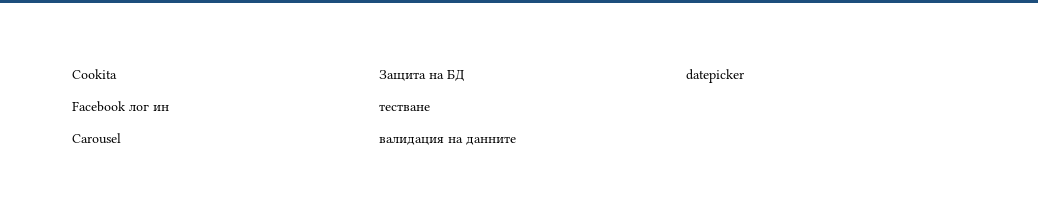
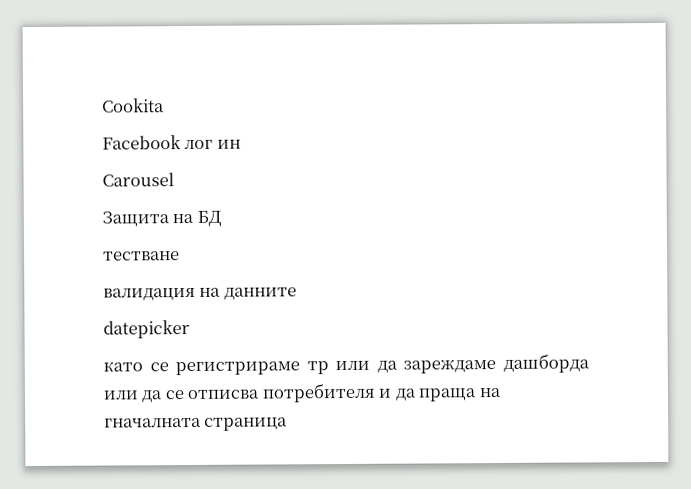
(744, 76) none -> [103,353,590,376] [103,382,501,403] [104,417,289,431] // като се регистрираме тр или да зареждаме дашборда или да се отписва потребителя и да праща на гначалната страница

